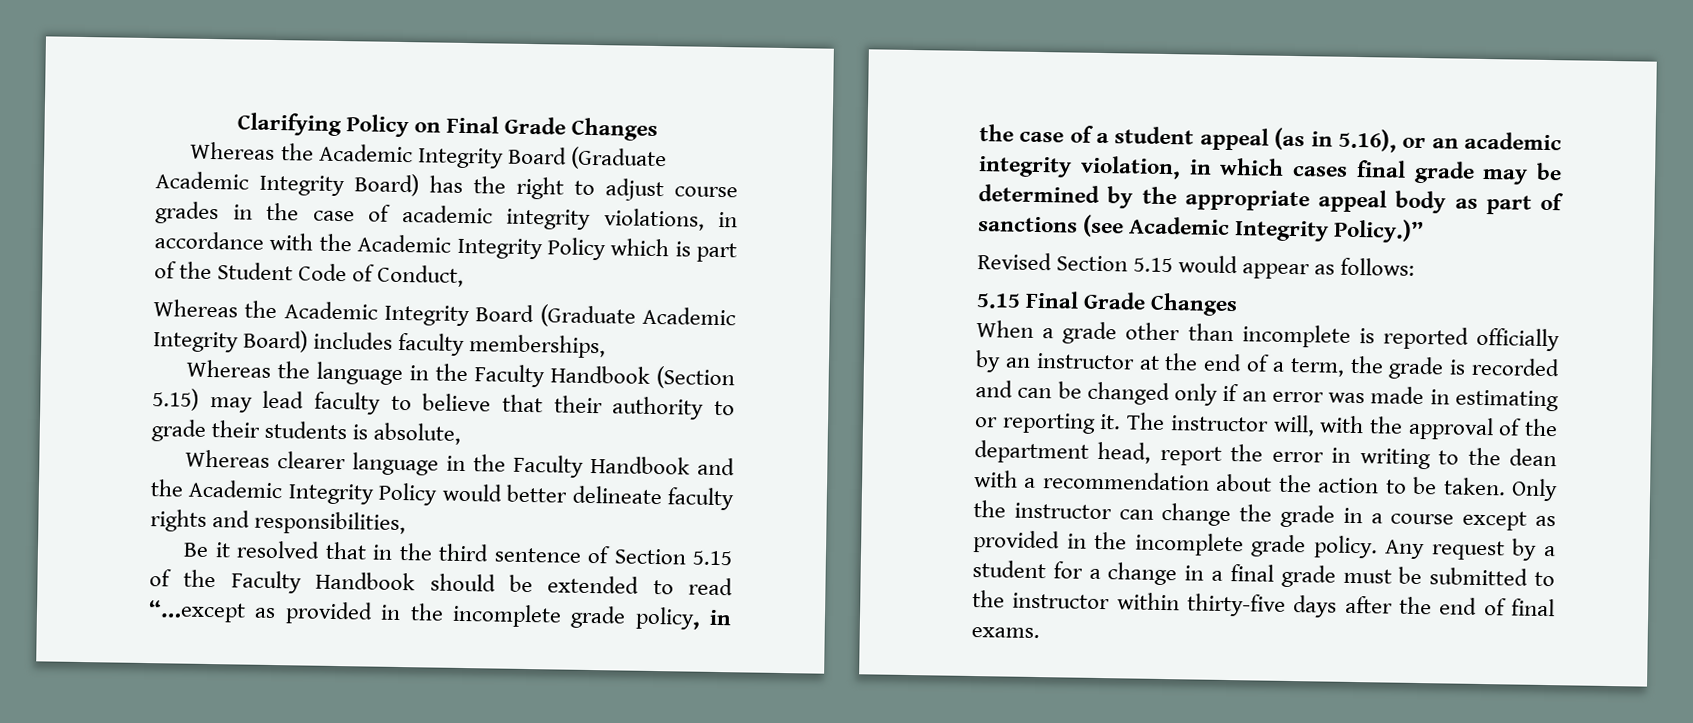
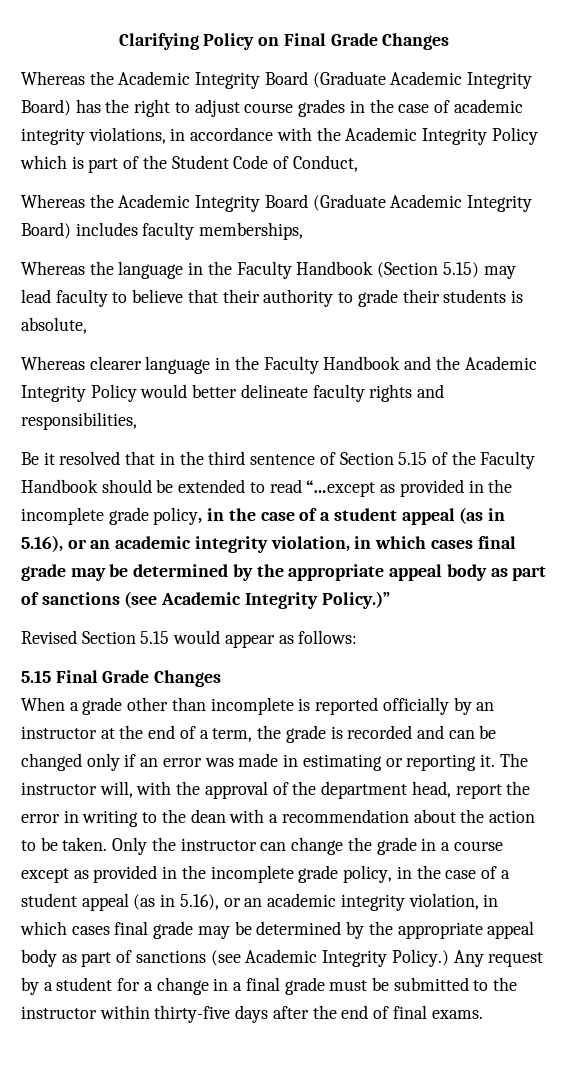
[1312,535,1378,559] policy. -> [343,865,510,883] [21,893,499,911] [20,921,535,939] [21,949,449,967] policy, in the case of a student appeal (as in 5.16), or an academic integrity violation, in which cases final grade may be determined by the appropriate appeal body as part of sanctions (see Academic Integrity Policy.)

